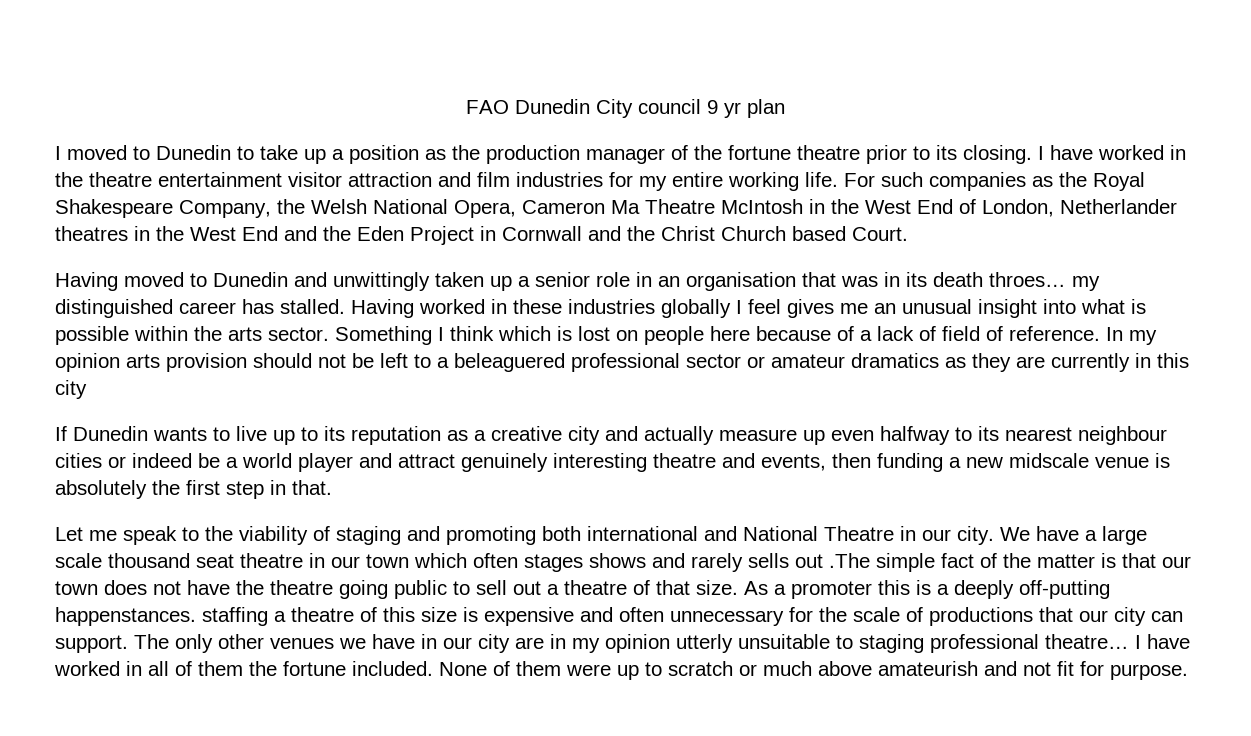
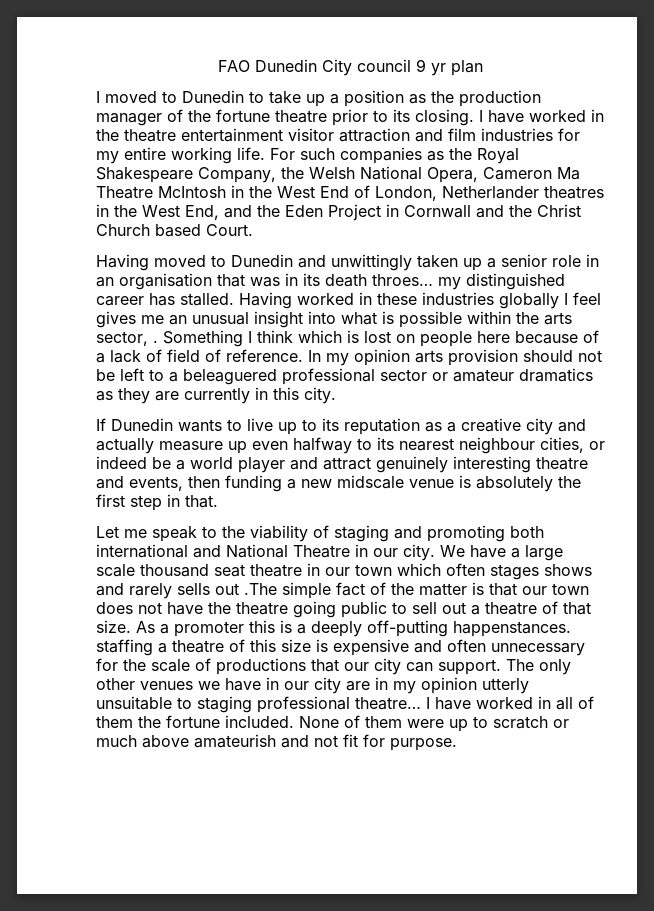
[242,226,278,241] End -> [185,205,219,220] End,
[268,327,329,341] sector. -> [96,331,158,346] sector, .
[55,380,87,399] city -> [304,387,336,404] city.
[55,453,102,468] cities -> [540,437,584,453] cities,

